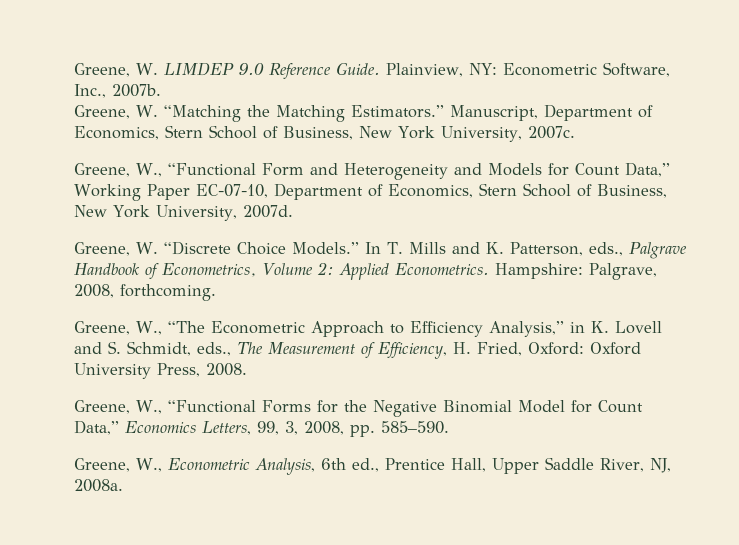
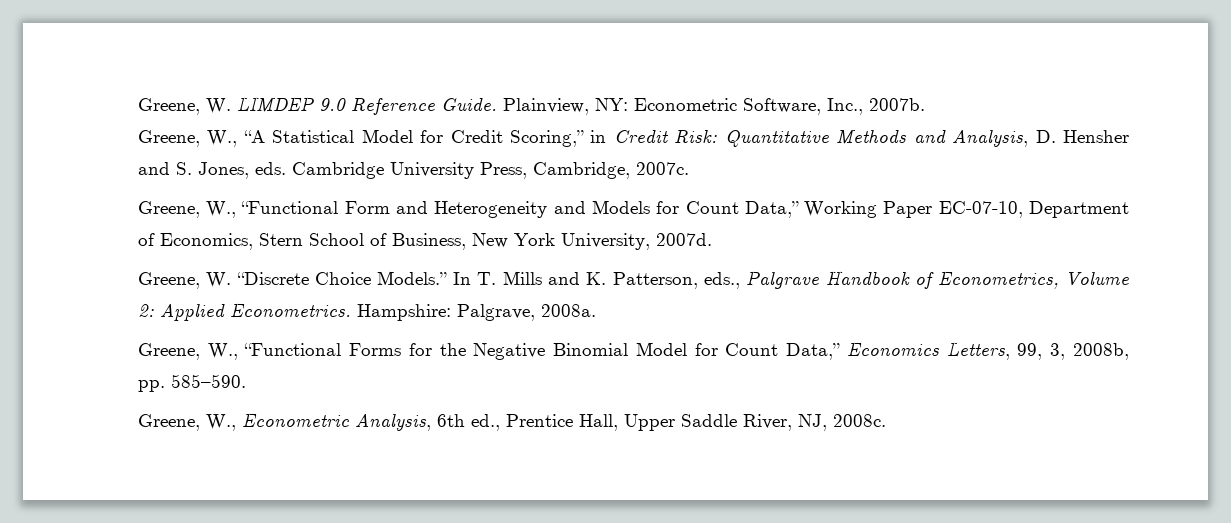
[135,104,653,122] [73,125,522,142] W. “Matching the Matching Estimators.” Manuscript, Department of Economics, Stern School of Business, New York University, -> [207,129,1129,147] [137,162,630,179] W., “A Statistical Model for Credit Scoring,” in Credit Risk: Quantitative Methods and Analysis, D. Hensher and S. Jones, eds. Cambridge University Press, Cambridge,
[73,284,216,301] [73,321,662,337] [73,341,641,359] [73,363,247,379] 2008, forthcoming. // Greene, W., “The Econometric Approach to Efficiency Analysis,” in K. Lovell and S. Schmidt, eds., The Measurement of Efficiency, H. Fried, Oxford: Oxford University Press, 2008. -> [540,304,596,317] 2008a.
[303,421,344,435] 2008, -> [1072,343,1129,360] 2008b,
[73,479,123,492] 2008a. -> [832,414,886,427] 2008c.

